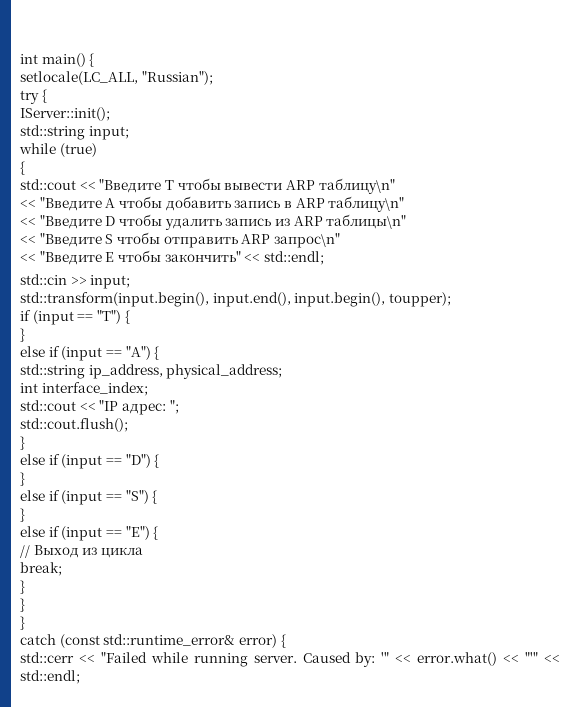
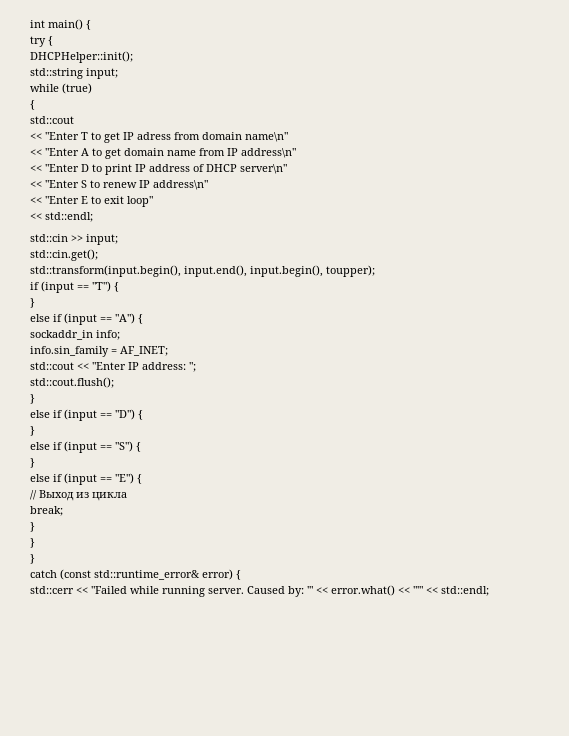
[20,71,213,85] // setlocale(LC_ALL, "Russian"); -> (91, 25) none
[20,107,110,121] IServer::init(); -> [30,51,133,63] DHCPHelper::init();
[79,178,395,194] [20,196,405,212] [20,214,407,230] [20,232,340,248] [20,250,241,265] << "Введите T чтобы вывести ARP таблицу\n" // << "Введите A чтобы добавить запись в ARP таблицу\n" // << "Введите D чтобы удалить запись из ARP таблицы\n" // << "Введите S чтобы отправить ARP запрос\n" // << "Введите E чтобы закончить" -> [30,132,288,143] [30,148,296,159] [30,164,287,175] [30,180,208,190] [30,196,153,207] // << "Enter T to get IP adress from domain name\n" // << "Enter A to get domain name from IP address\n" // << "Enter D to print IP address of DHCP server\n" // << "Enter S to renew IP address\n" // << "Enter E to exit loop" //
(131, 282) none -> [30,249,98,261] // std::cin.get();
[20,364,283,379] [20,382,148,396] [20,400,166,415] std::string ip_address, physical_address; // int interface_index; // std::cout << "IP адрес: -> [30,330,120,340] [30,346,168,357] [30,362,186,370] sockaddr_in info; // info.sin_family = AF_INET; // std::cout << "Enter IP address:

